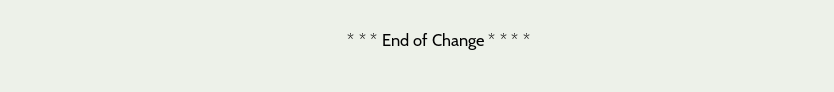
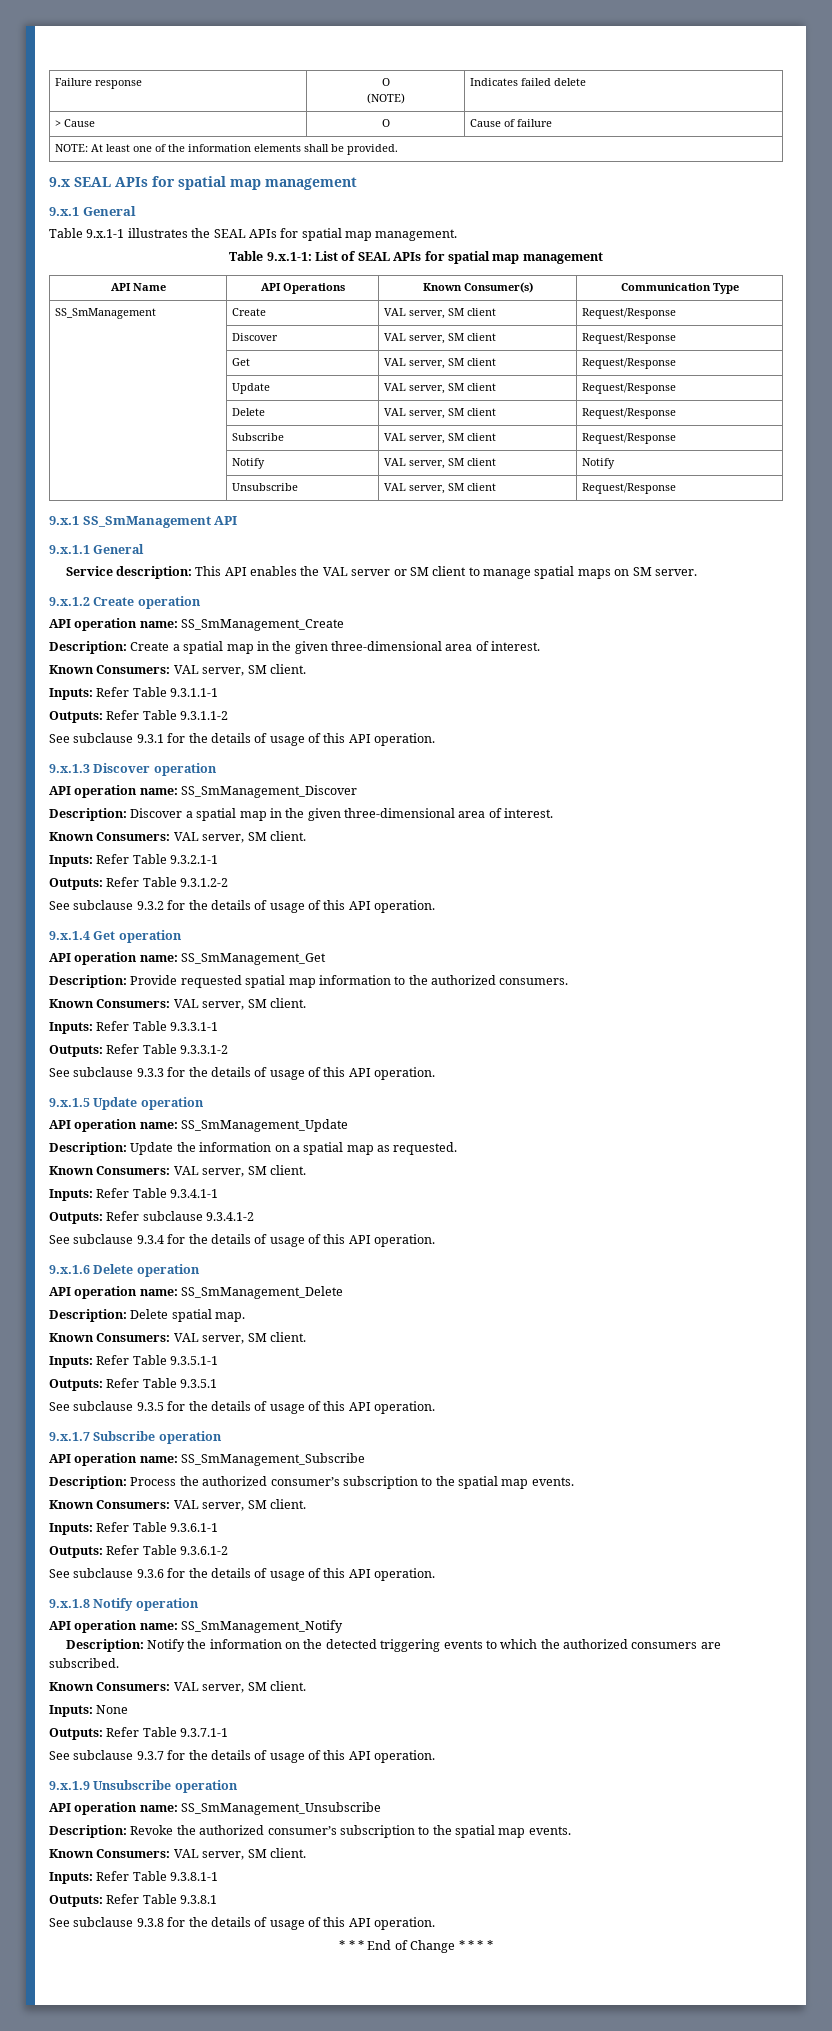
(347, 39) none -> [55,78,143,89] [381,78,390,86] [366,93,405,104] [470,78,587,86] [55,119,96,127] [381,119,390,127] [470,119,553,127] [55,144,399,155] [49,176,357,190] [49,206,136,216] [49,228,458,241] [229,251,603,264] [110,283,166,291] [260,283,345,294] [422,282,533,293] [620,283,739,294] [55,308,157,319] [232,308,267,316] [384,308,497,319] [582,308,677,319] [232,333,279,341] [384,333,497,344] [582,333,677,344] [232,358,251,366] [384,358,497,369] [582,358,677,369] [232,383,271,394] [384,383,497,394] [582,383,677,394] [232,408,266,416] [384,408,497,419] [582,408,677,419] [232,433,285,441] [384,433,497,444] [582,433,677,444] [232,458,266,469] [384,458,497,469] [582,458,616,469] [232,483,299,491] [384,483,497,494] [582,483,677,494] [49,516,238,528] [49,544,145,554] [65,566,697,579] [49,596,201,609] [49,618,345,631] [49,641,541,654] [49,664,306,676] [49,687,219,700] [49,710,229,723] [49,733,436,746] [49,763,217,776] [49,785,358,798] [49,808,554,821] [49,831,306,843] [49,854,219,867] [49,877,229,890] [49,900,436,913] [49,930,182,943] [49,952,327,965] [49,975,569,988] [49,998,306,1010] [49,1021,219,1034] [49,1044,229,1057] [49,1067,436,1080] [49,1097,204,1110] [49,1119,349,1132] [49,1142,458,1155] [49,1165,306,1177] [49,1188,219,1201] [49,1211,255,1224] [49,1234,436,1247] [49,1264,200,1277] [49,1286,344,1299] [49,1309,246,1322] [49,1332,306,1344] [49,1355,219,1368] [49,1378,218,1391] [49,1401,436,1414] [49,1431,222,1444] [49,1453,366,1466] [49,1476,574,1489] [49,1499,306,1511] [49,1522,219,1535] [49,1545,229,1558] [49,1568,436,1581] [49,1598,199,1611] [49,1620,344,1633] [65,1639,721,1652] [49,1658,119,1668] [49,1681,306,1693] [49,1705,129,1717] [49,1727,229,1740] [49,1750,436,1763] [49,1780,238,1793] [49,1802,382,1815] [49,1825,571,1838] [49,1848,306,1860] [49,1871,219,1884] [49,1894,218,1907] [49,1917,436,1930] Failure response | O // (NOTE) | Indicates failed delete // > Cause | O | Cause of failure // NOTE: At least one of the information elements shall be provided. // 9.x SEAL APIs for spatial map management // 9.x.1 General // Table 9.x.1-1 illustrates the SEAL APIs for spatial map management. // Table 9.x.1-1: List of SEAL APIs for spatial map management // API Name | API Operations | Known Consumer(s) | Communication Type // SS_SmManagement | Create | VAL server, SM client | Request/Response // | Discover | VAL server, SM client | Request/Response // | Get | VAL server, SM client | Request/Response // | Update | VAL server, SM client | Request/Response // | Delete | VAL server, SM client | Request/Response // | Subscribe | VAL server, SM client | Request/Response // | Notify | VAL server, SM client | Notify // | Unsubscribe | VAL server, SM client | Request/Response // 9.x.1 SS_SmManagement API // 9.x.1.1 General // Service description: This API enables the VAL server or SM client to manage spatial maps on SM server. // 9.x.1.2 Create operation // API operation name: SS_SmManagement_Create // Description: Create a spatial map in the given three-dimensional area of interest. // Known Consumers: VAL server, SM client. // Inputs: Refer Table 9.3.1.1-1 // Outputs: Refer Table 9.3.1.1-2 // See subclause 9.3.1 for the details of usage of this API operation. // 9.x.1.3 Discover operation // API operation name: SS_SmManagement_Discover // Description: Discover a spatial map in the given three-dimensional area of interest. // Known Consumers: VAL server, SM client. // Inputs: Refer Table 9.3.2.1-1 // Outputs: Refer Table 9.3.1.2-2 // See subclause 9.3.2 for the details of usage of this API operation. // 9.x.1.4 Get operation // API operation name: SS_SmManagement_Get // Description: Provide requested spatial map information to the authorized consumers. // Known Consumers: VAL server, SM client. // Inputs: Refer Table 9.3.3.1-1 // Outputs: Refer Table 9.3.3.1-2 // See subclause 9.3.3 for the details of usage of this API operation. // 9.x.1.5 Update operation // API operation name: SS_SmManagement_Update // Description: Update the information on a spatial map as requested. // Known Consumers: VAL server, SM client. // Inputs: Refer Table 9.3.4.1-1 // Outputs: Refer subclause 9.3.4.1-2 // See subclause 9.3.4 for the details of usage of this API operation. // 9.x.1.6 Delete operation // API operation name: SS_SmManagement_Delete // Description: Delete spatial map. // Known Consumers: VAL server, SM client. // Inputs: Refer Table 9.3.5.1-1 // Outputs: Refer Table 9.3.5.1 // See subclause 9.3.5 for the details of usage of this API operation. // 9.x.1.7 Subscribe operation // API operation name: SS_SmManagement_Subscribe // Description: Process the authorized consumer’s subscription to the spatial map events. // Known Consumers: VAL server, SM client. // Inputs: Refer Table 9.3.6.1-1 // Outputs: Refer Table 9.3.6.1-2 // See subclause 9.3.6 for the details of usage of this API operation. // 9.x.1.8 Notify operation // API operation name: SS_SmManagement_Notify // Description: Notify the information on the detected triggering events to which the authorized consumers are subscribed. // Known Consumers: VAL server, SM client. // Inputs: None // Outputs: Refer Table 9.3.7.1-1 // See subclause 9.3.7 for the details of usage of this API operation. // 9.x.1.9 Unsubscribe operation // API operation name: SS_SmManagement_Unsubscribe // Description: Revoke the authorized consumer’s subscription to the spatial map events. // Known Consumers: VAL server, SM client. // Inputs: Refer Table 9.3.8.1-1 // Outputs: Refer Table 9.3.8.1 // See subclause 9.3.8 for the details of usage of this API operation. //

